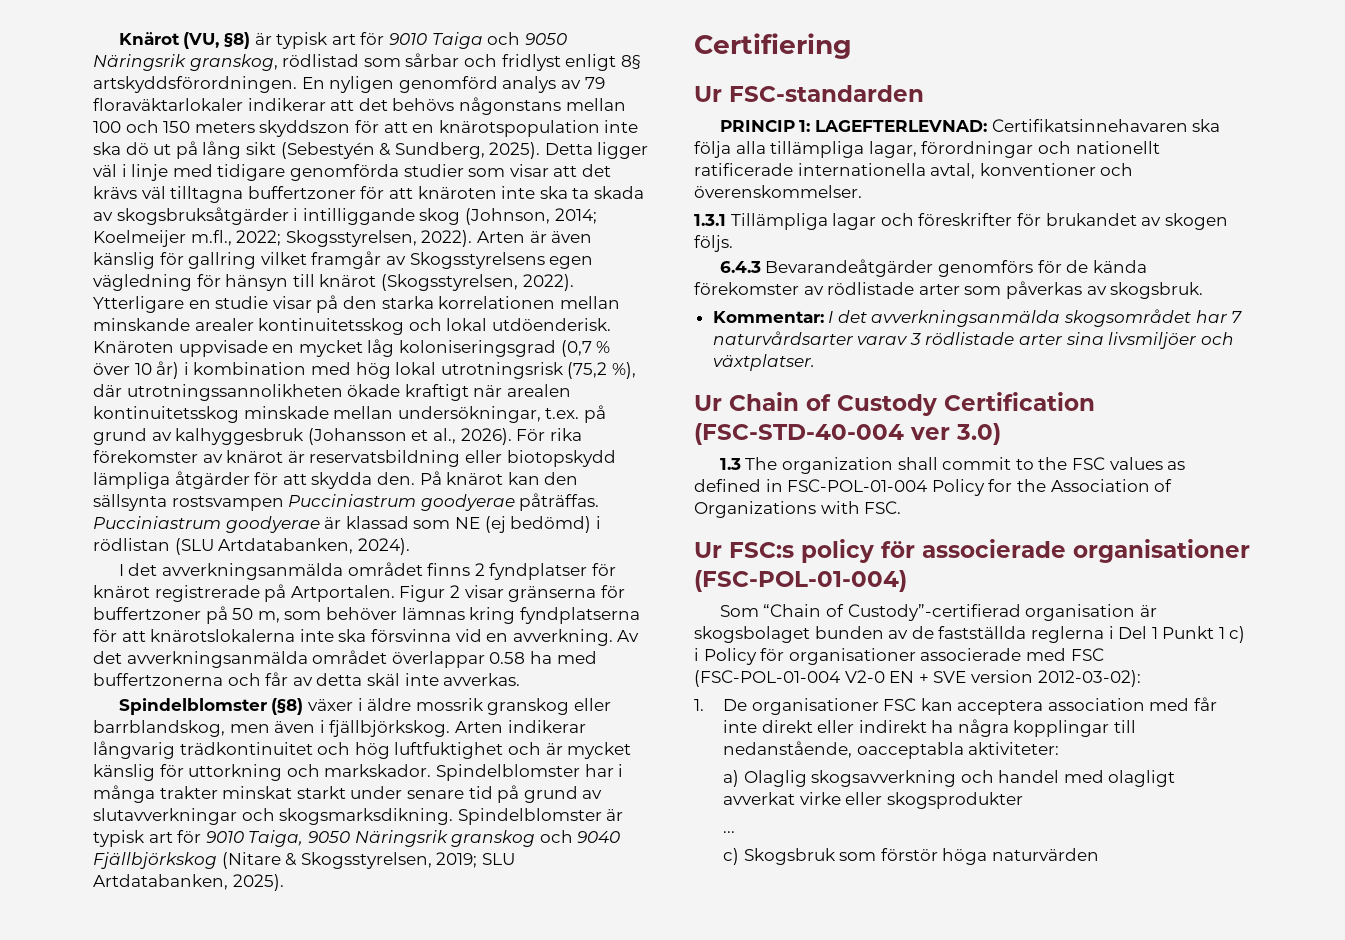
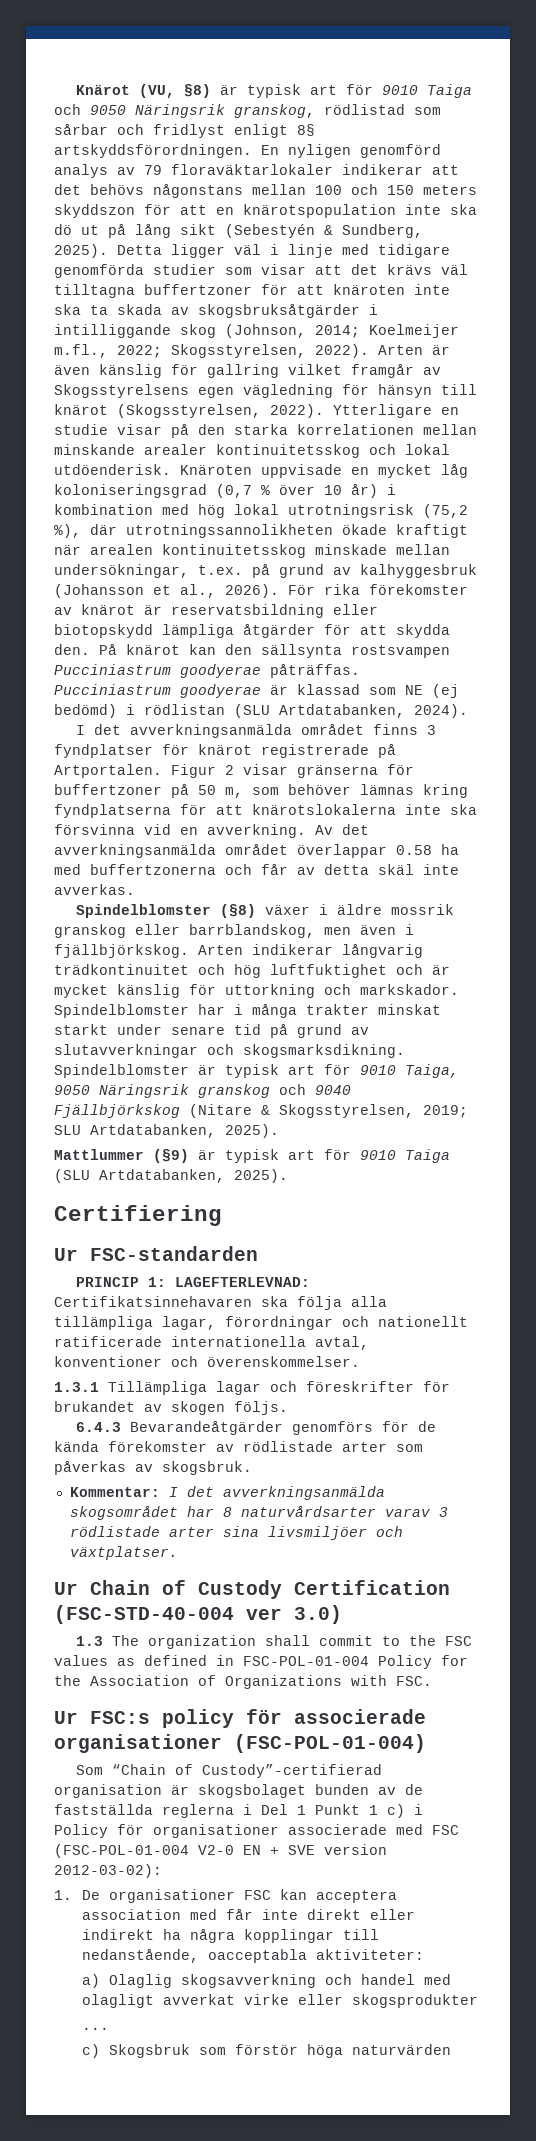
[474,563,485,576] 2 -> [427,725,437,735] 3
(284, 882) none -> [54,1149,450,1163] [54,1169,288,1183] // Mattlummer (§9) är typisk art för 9010 Taiga (SLU Artdatabanken, 2025).
[1231,311,1243,323] 7 -> [222,1507,232,1517] 8

